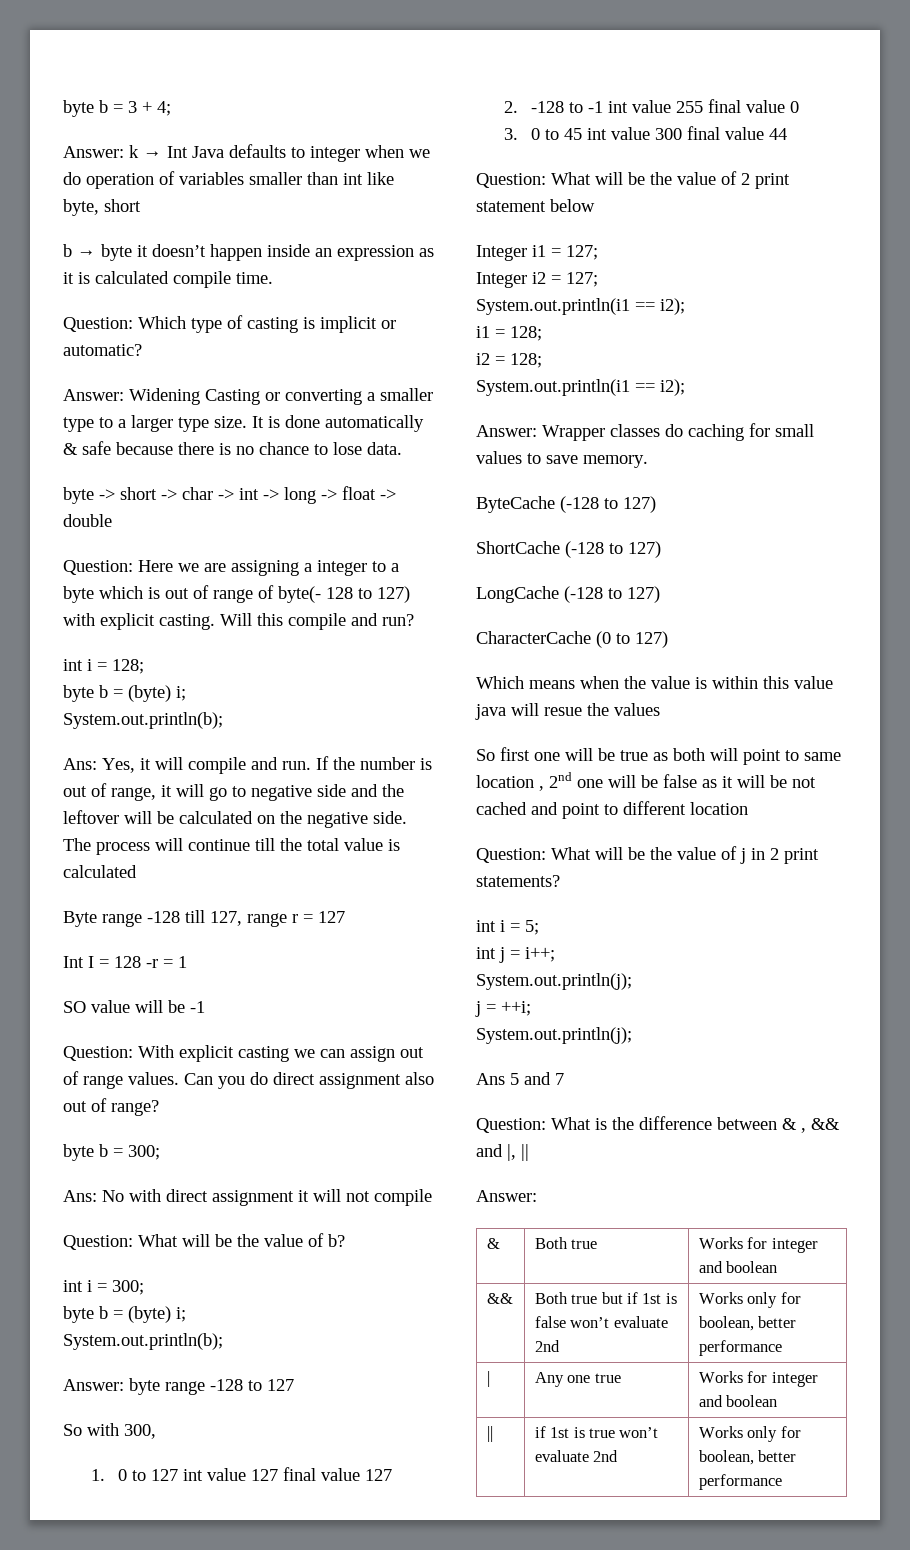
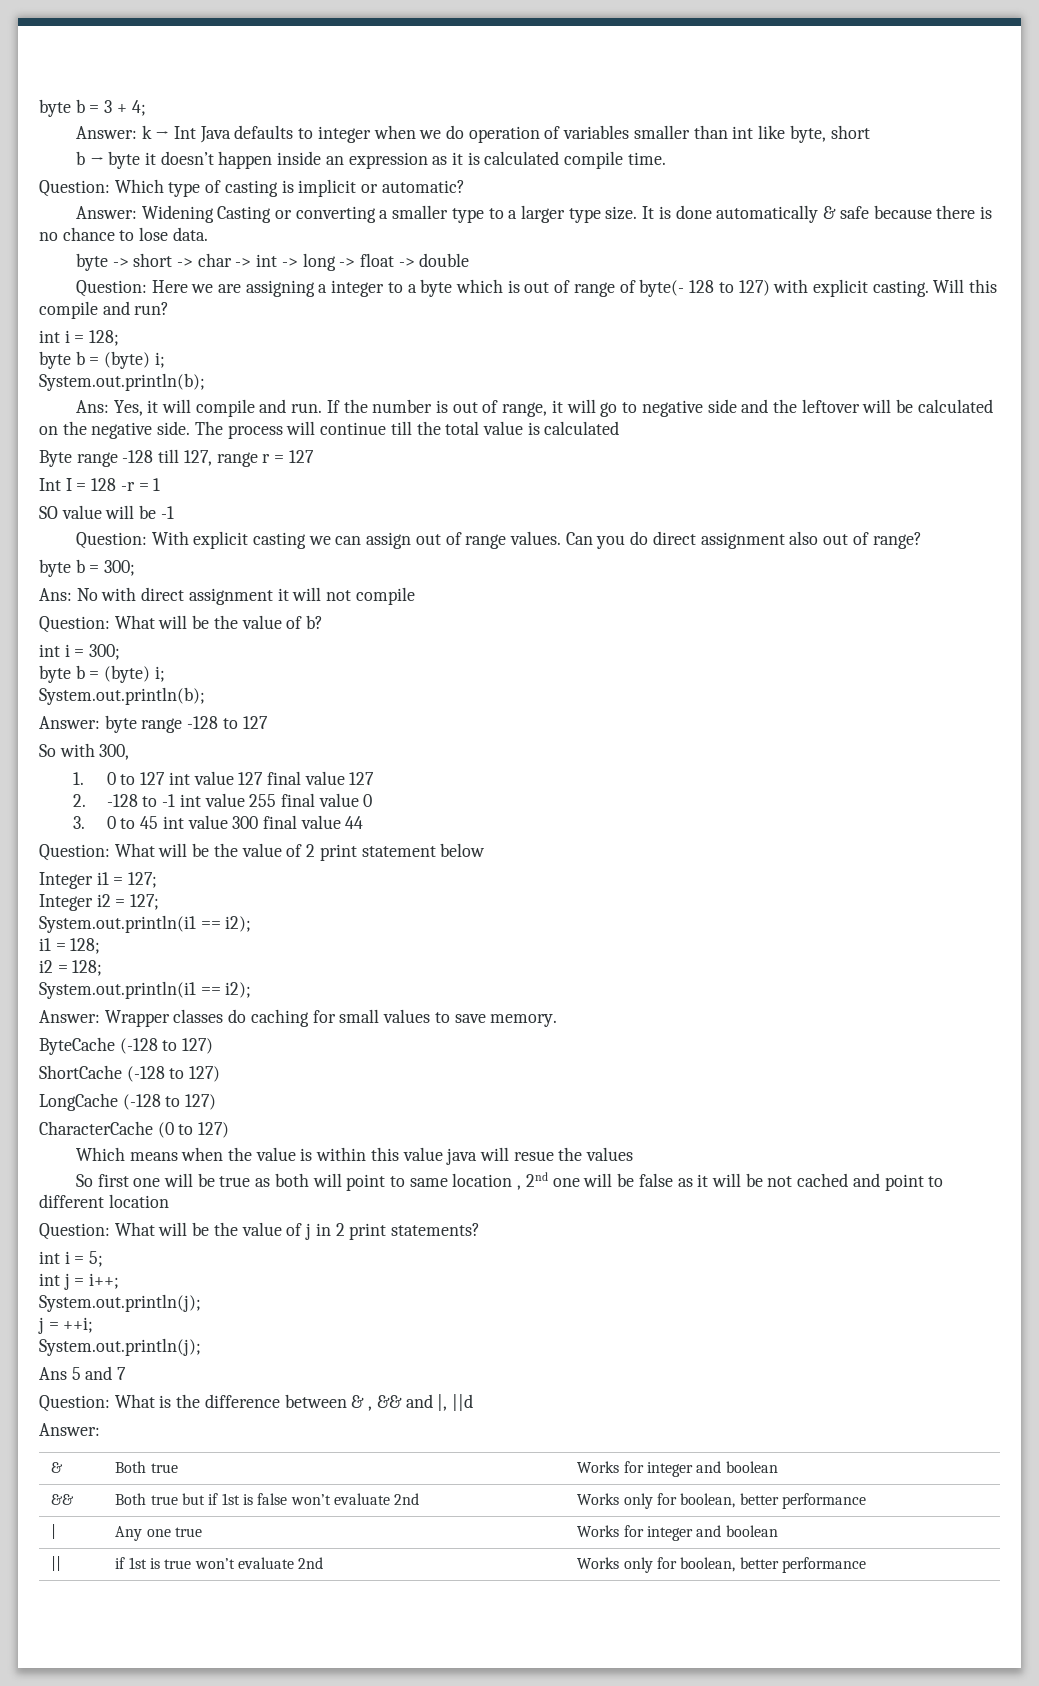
[521,1144,529,1161] || -> [451,1394,473,1411] ||d

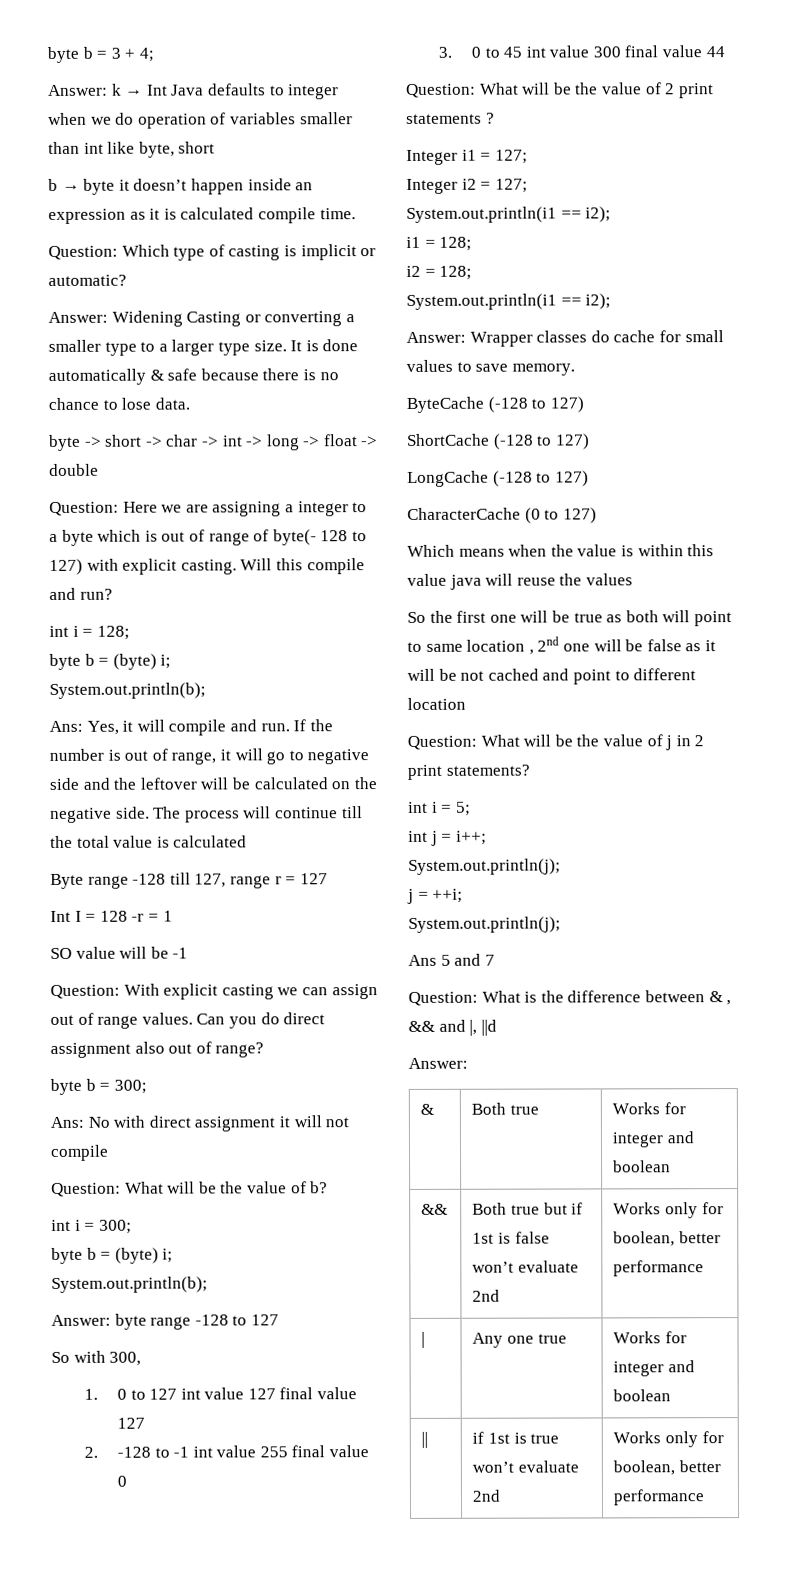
[361,843,486,857] statement below -> [406,112,495,124] statements ?
[250,1009,309,1027] caching -> [613,330,656,343] cache
[513,1151,554,1161] resue -> [516,577,556,586] reuse
(93, 1180) none -> [429,610,453,623] the

